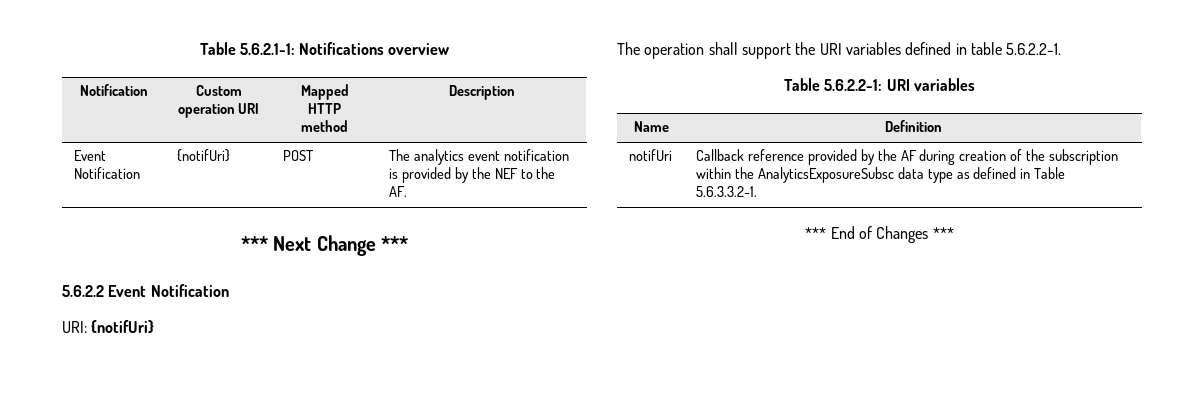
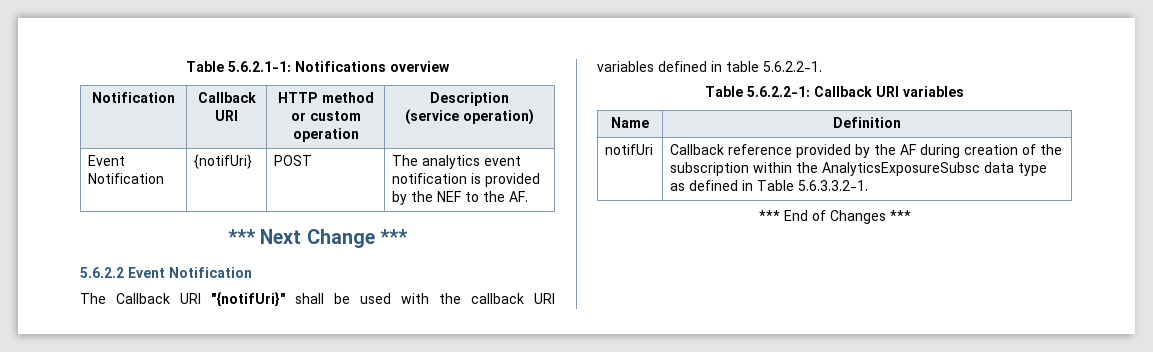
[195,85,242,96] [177,104,235,118] Custom operation -> [197,92,256,103] Callback
[300,84,349,100] Mapped -> (238, 115) none
(348, 126) none -> [290,111,361,121] [292,128,359,142] or custom operation
(515, 92) none -> [405,109,534,125] // (service operation)
[62,320,155,333] [617,42,816,59] // URI: {notifUri} // The operation shall support the -> [80,291,524,307] // The Callback URI "{notifUri}" shall be used with the callback
(883, 85) none -> [814,86,872,97] Callback

